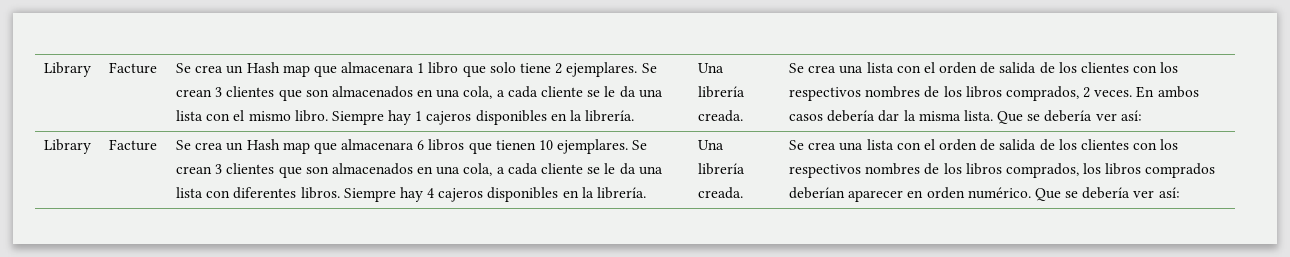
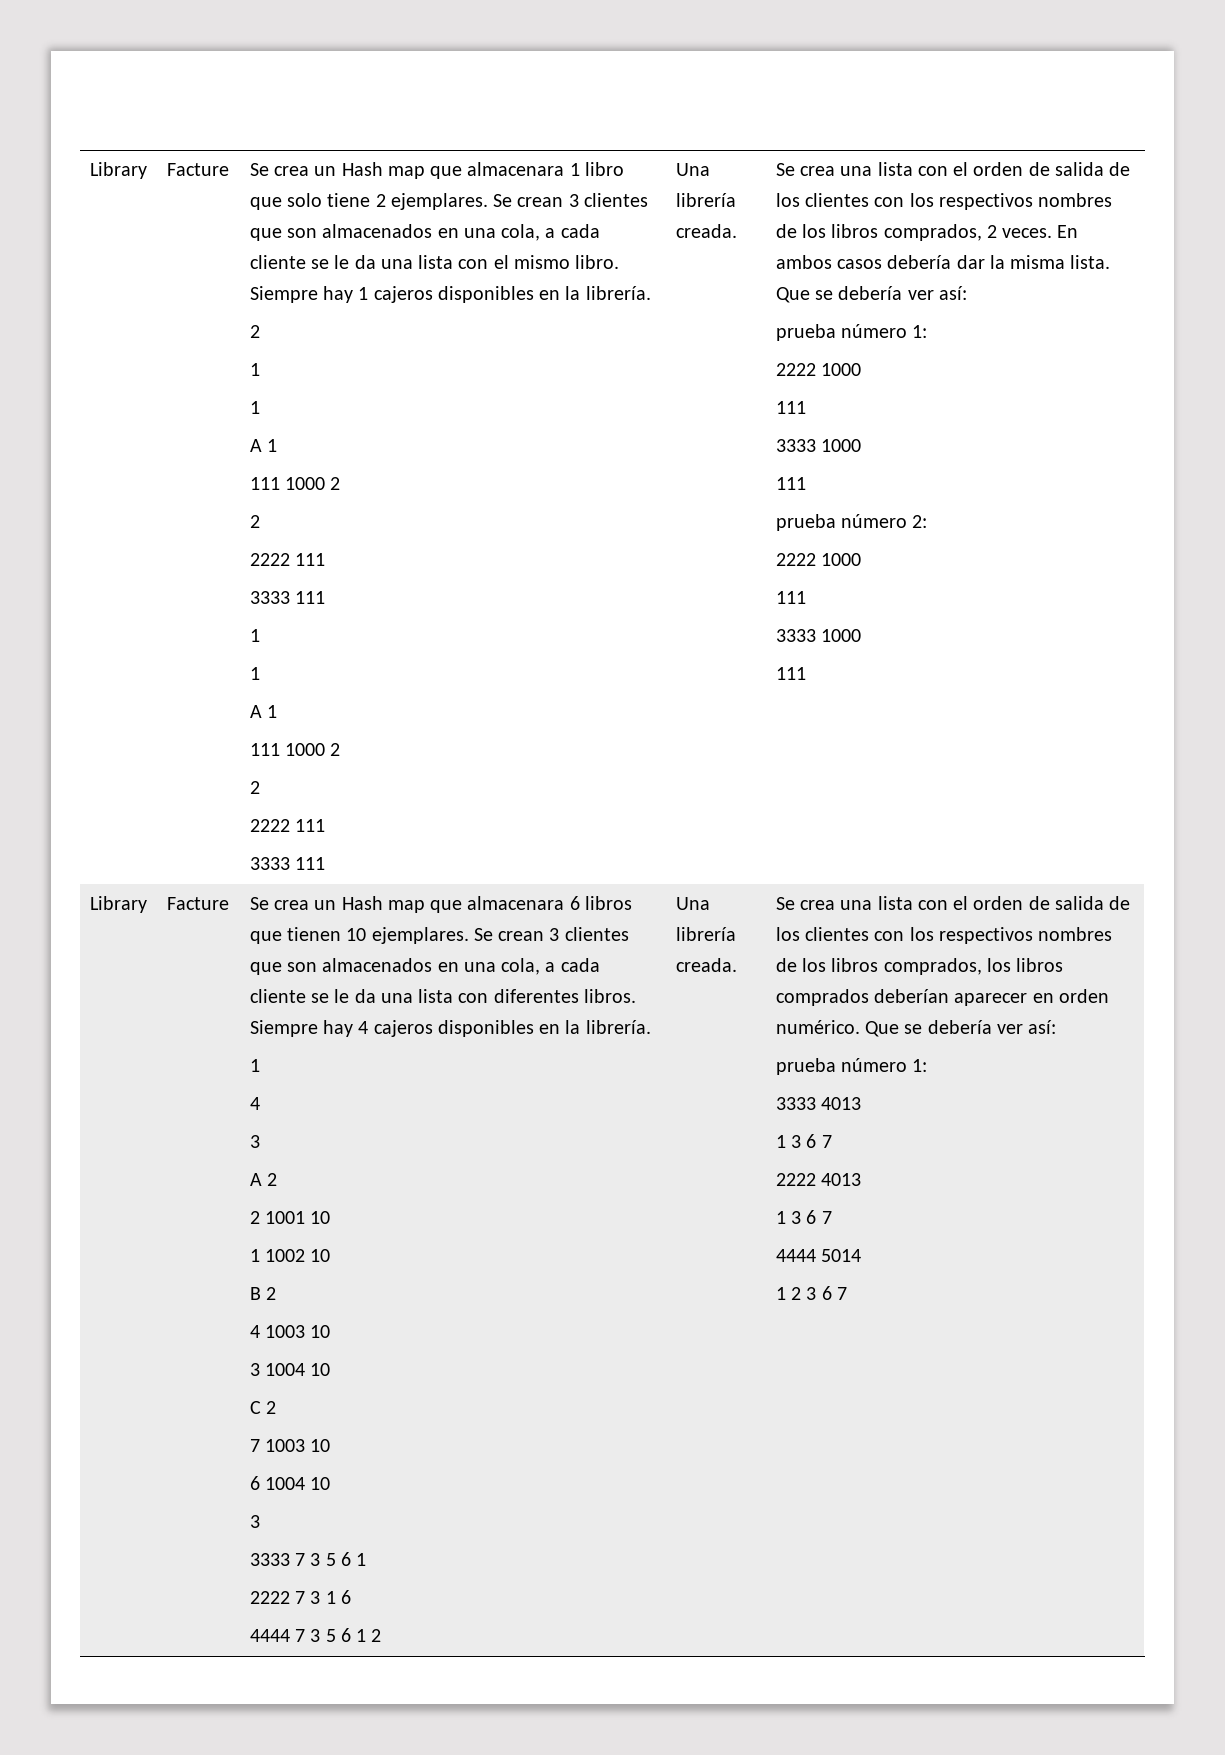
(635, 116) none -> [249,325,260,338] [249,363,260,376] [249,401,260,414] [249,439,278,452] [249,477,341,490] [249,515,260,528] [249,553,326,566] [249,591,326,604] [249,629,260,642] [249,667,260,680] [249,705,278,718] [249,743,341,756] [249,781,260,794] [249,819,326,832] [249,857,326,870] // 2 // 1 // 1 // A 1 // 111 1000 2 // 2 // 2222 111 // 3333 111 // 1 // 1 // A 1 // 111 1000 2 // 2 // 2222 111 // 3333 111
(1142, 115) none -> [775,324,928,341] [775,363,862,376] [775,401,806,414] [775,439,862,452] [775,477,806,490] [775,514,928,531] [775,553,862,566] [775,591,806,604] [775,629,862,642] [775,667,806,680] // prueba número 1: // 2222 1000 // 111 // 3333 1000 // 111 // prueba número 2: // 2222 1000 // 111 // 3333 1000 // 111
(646, 193) none -> [249,1059,260,1072] [249,1097,260,1110] [249,1135,260,1148] [249,1173,278,1186] [249,1211,331,1224] [249,1249,331,1262] [249,1287,277,1300] [249,1325,331,1338] [249,1363,331,1376] [249,1401,277,1414] [249,1439,331,1452] [249,1476,331,1490] [249,1515,260,1528] [249,1552,367,1566] [249,1590,351,1604] [249,1628,382,1642] // 1 // 4 // 3 // A 2 // 2 1001 10 // 1 1002 10 // B 2 // 4 1003 10 // 3 1004 10 // C 2 // 7 1003 10 // 6 1004 10 // 3 // 3333 7 3 5 6 1 // 2222 7 3 1 6 // 4444 7 3 5 6 1 2
(1180, 192) none -> [775,1058,928,1075] [775,1097,862,1110] [775,1134,832,1148] [775,1173,862,1186] [775,1210,832,1224] [775,1249,862,1262] [775,1286,847,1300] // prueba número 1: // 3333 4013 // 1 3 6 7 // 2222 4013 // 1 3 6 7 // 4444 5014 // 1 2 3 6 7

